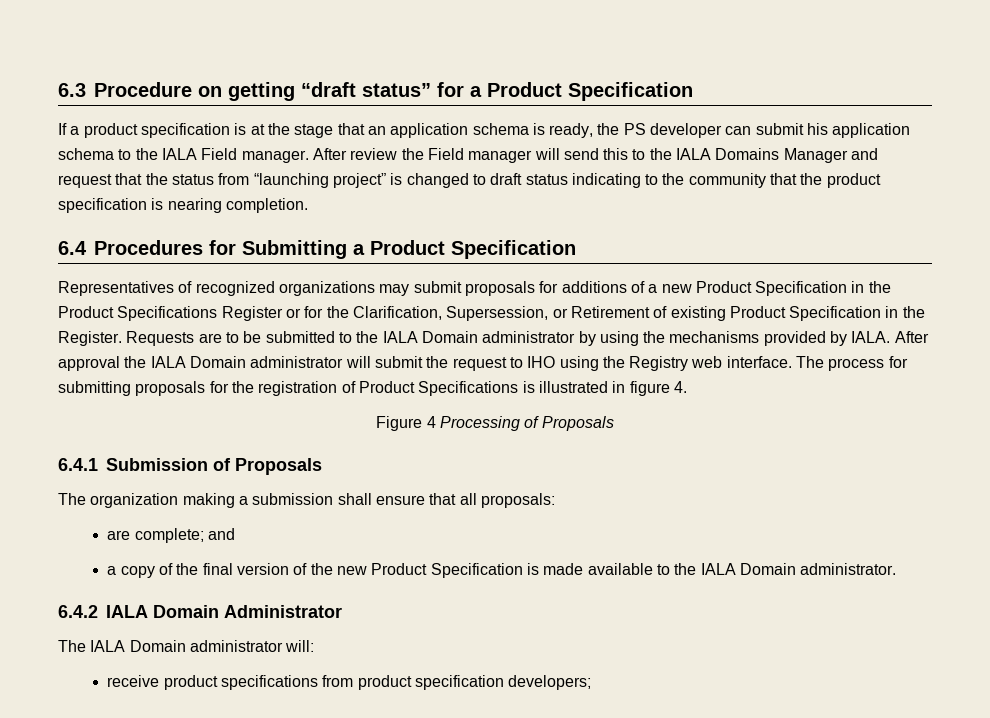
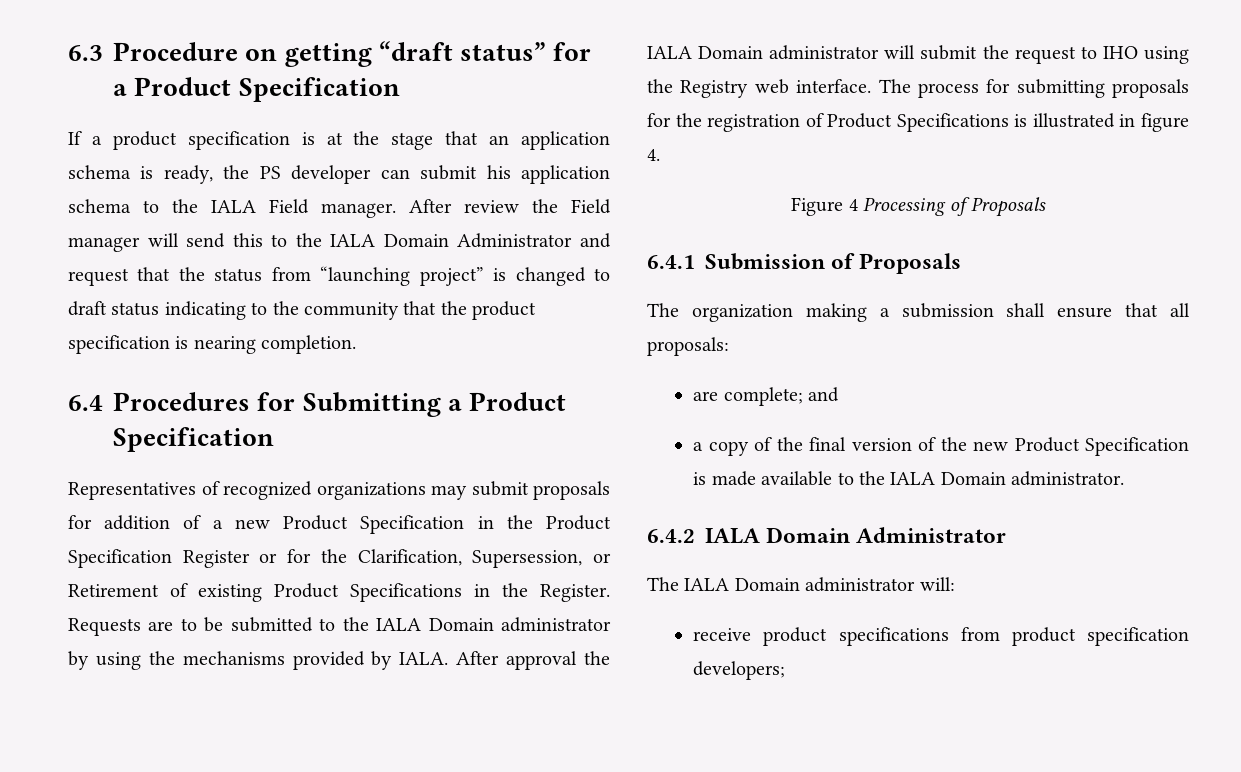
[715,148,848,163] Domains Manager -> [383,233,573,248] Domain Administrator
[561,281,627,293] additions -> [104,515,171,530] addition
[117,306,218,321] Specifications -> [68,549,172,568] Specification
[789,306,882,321] Specification -> [350,583,462,602] Specifications

